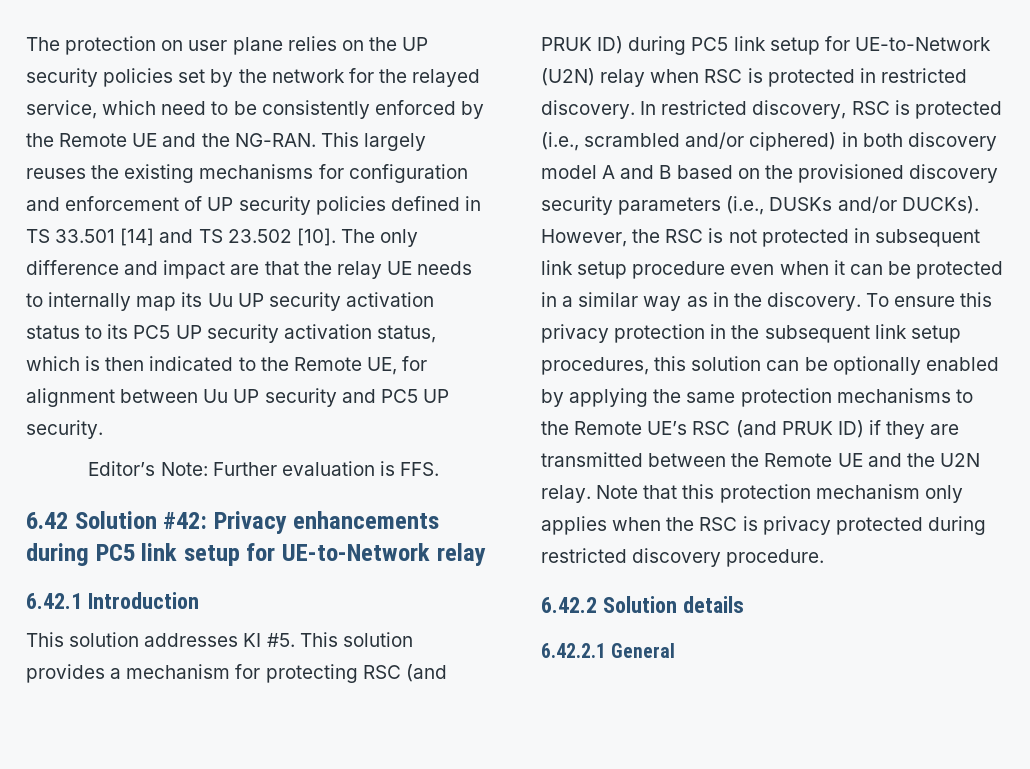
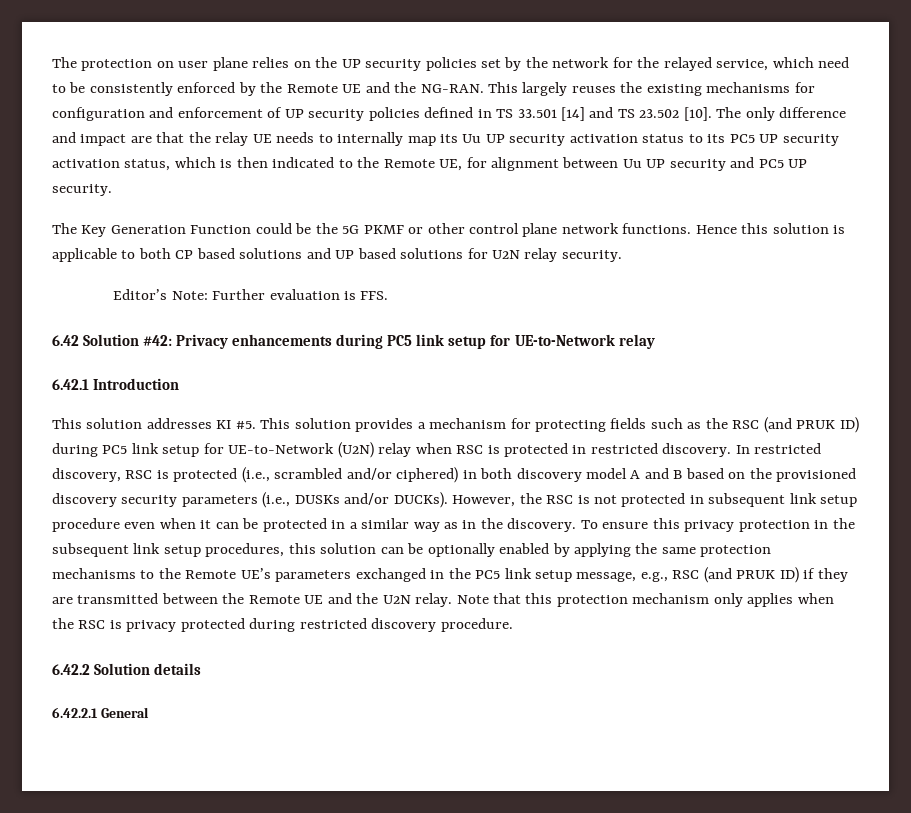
(103, 429) none -> [52,223,846,237] [52,248,622,262] // The Key Generation Function could be the 5G PKMF or other control plane network functions. Hence this solution is applicable to both CP based solutions and UP based solutions for U2N relay security.
(358, 673) none -> [610,418,728,429] fields such as the
(688, 428) none -> [275,568,668,582] parameters exchanged in the PC5 link setup message, e.g.,

